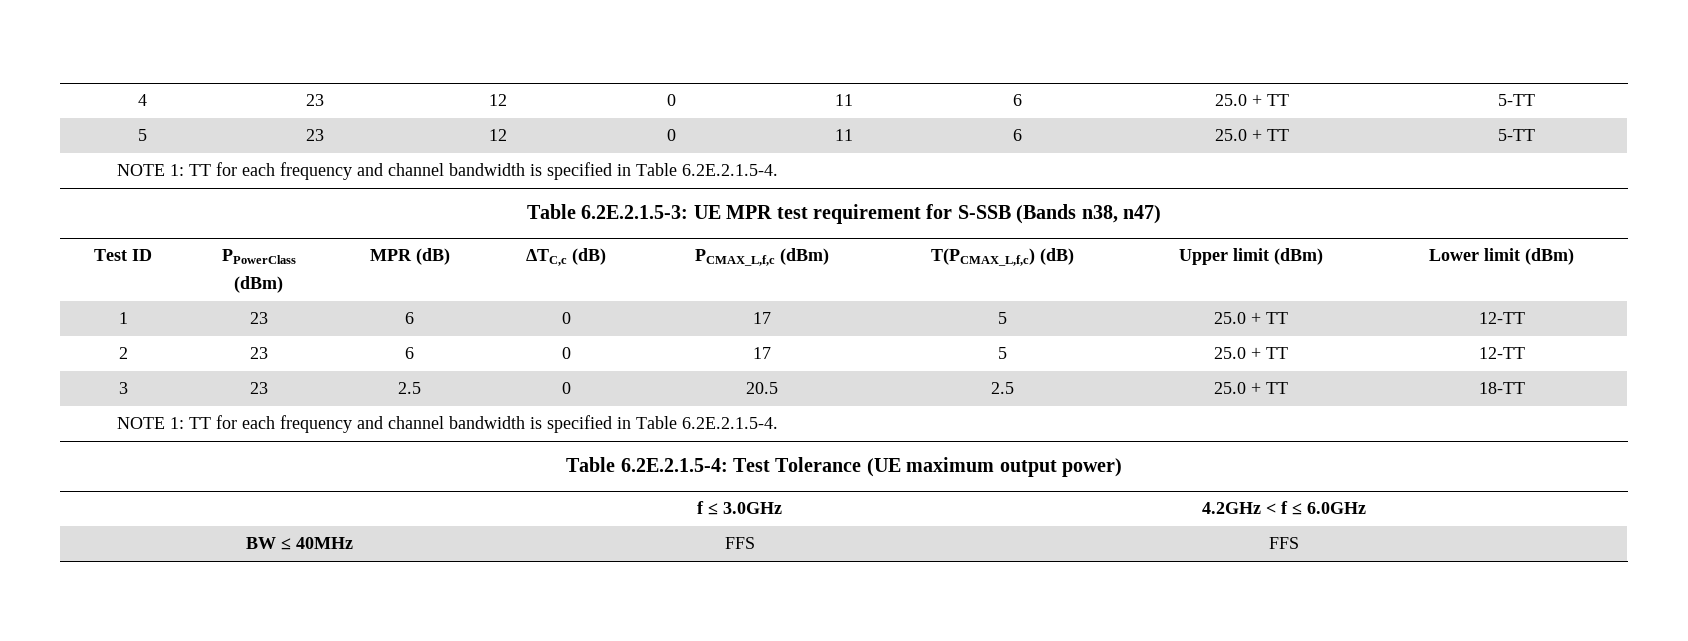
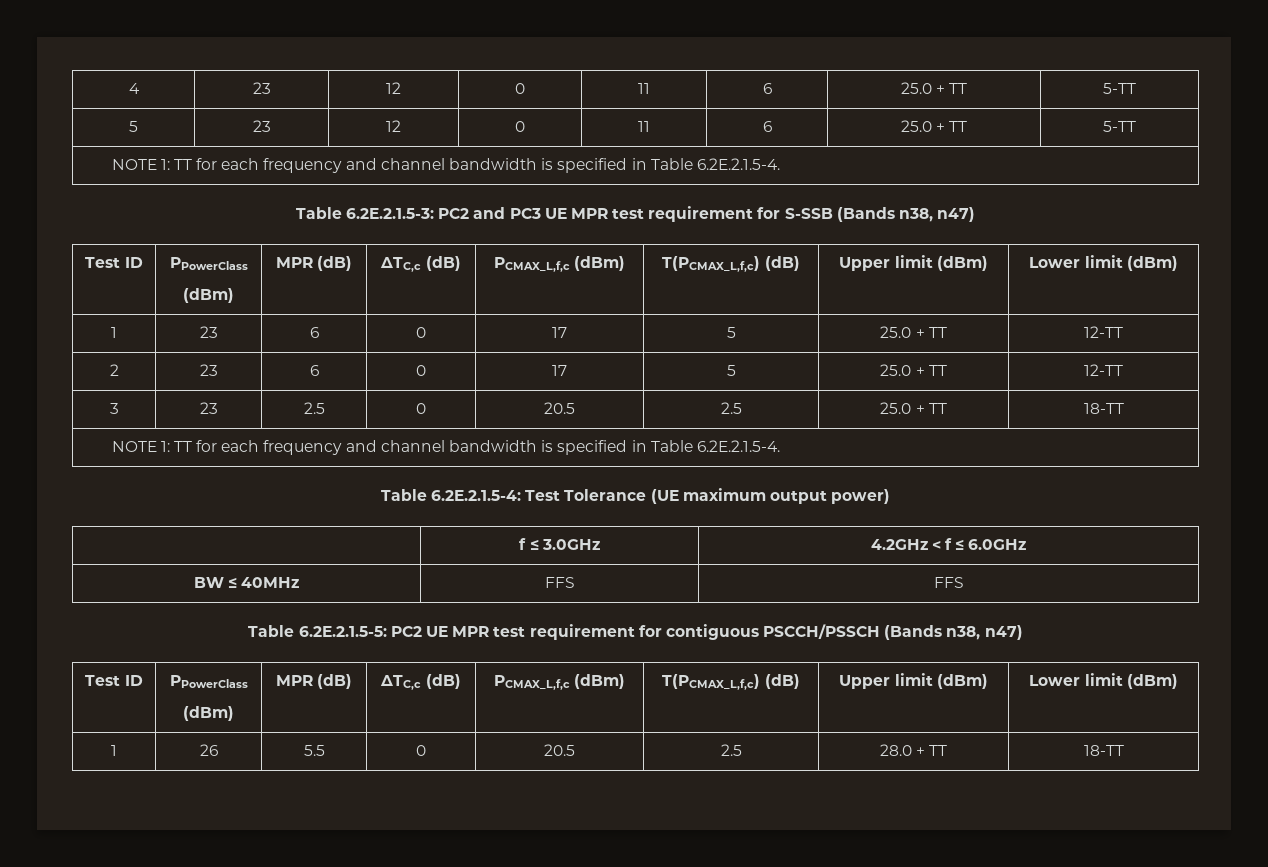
(689, 212) none -> [438,207,541,219] PC2 and PC3
(1299, 543) none -> [248,624,1023,640] [85,675,143,686] [169,675,248,688] [183,706,234,721] [275,674,353,689] [380,674,461,690] [493,674,626,690] [662,674,800,690] [839,673,988,689] [1029,673,1178,689] [111,745,117,756] [199,744,218,756] [303,745,325,756] [416,745,426,756] [544,744,575,756] [720,744,742,756] [879,744,948,756] [1083,745,1124,756] // Table 6.2E.2.1.5-5: PC2 UE MPR test requirement for contiguous PSCCH/PSSCH (Bands n38, n47) // Test ID | PPowerClass // (dBm) | MPR (dB) | ΔTC,c (dB) | PCMAX_L,f,c (dBm) | T(PCMAX_L,f,c) (dB) | Upper limit (dBm) | Lower limit (dBm) // 1 | 26 | 5.5 | 0 | 20.5 | 2.5 | 28.0 + TT | 18-TT

